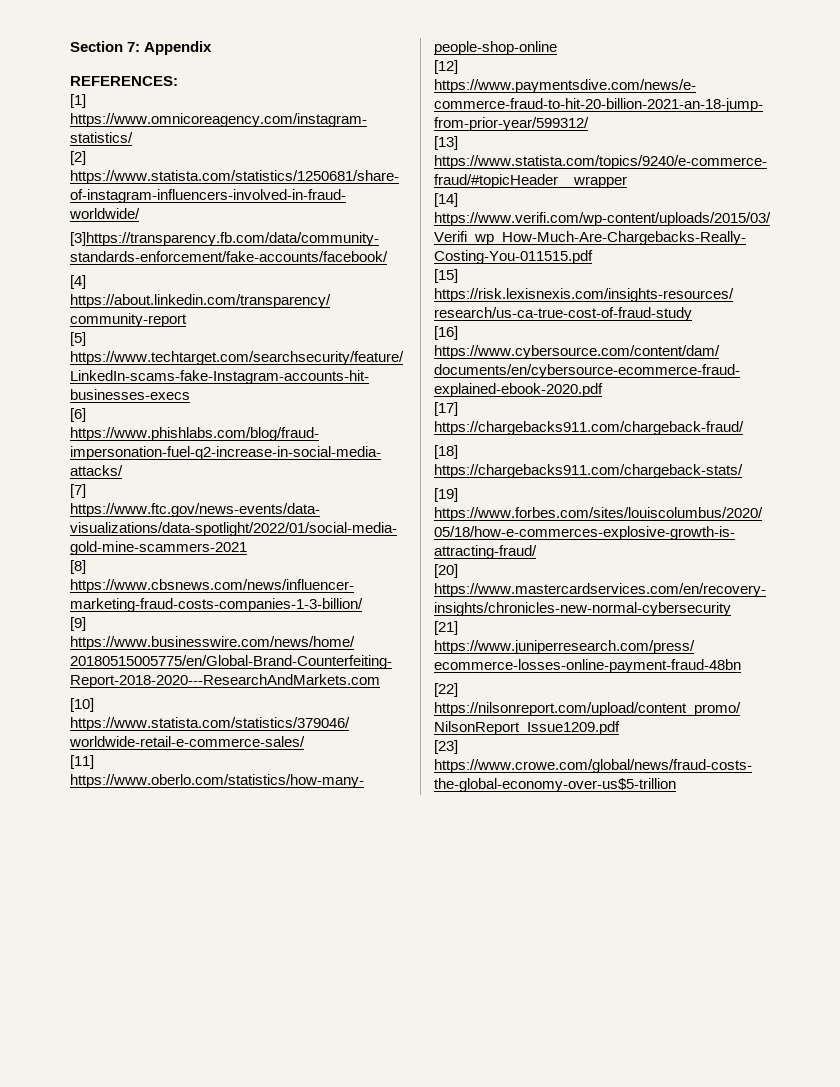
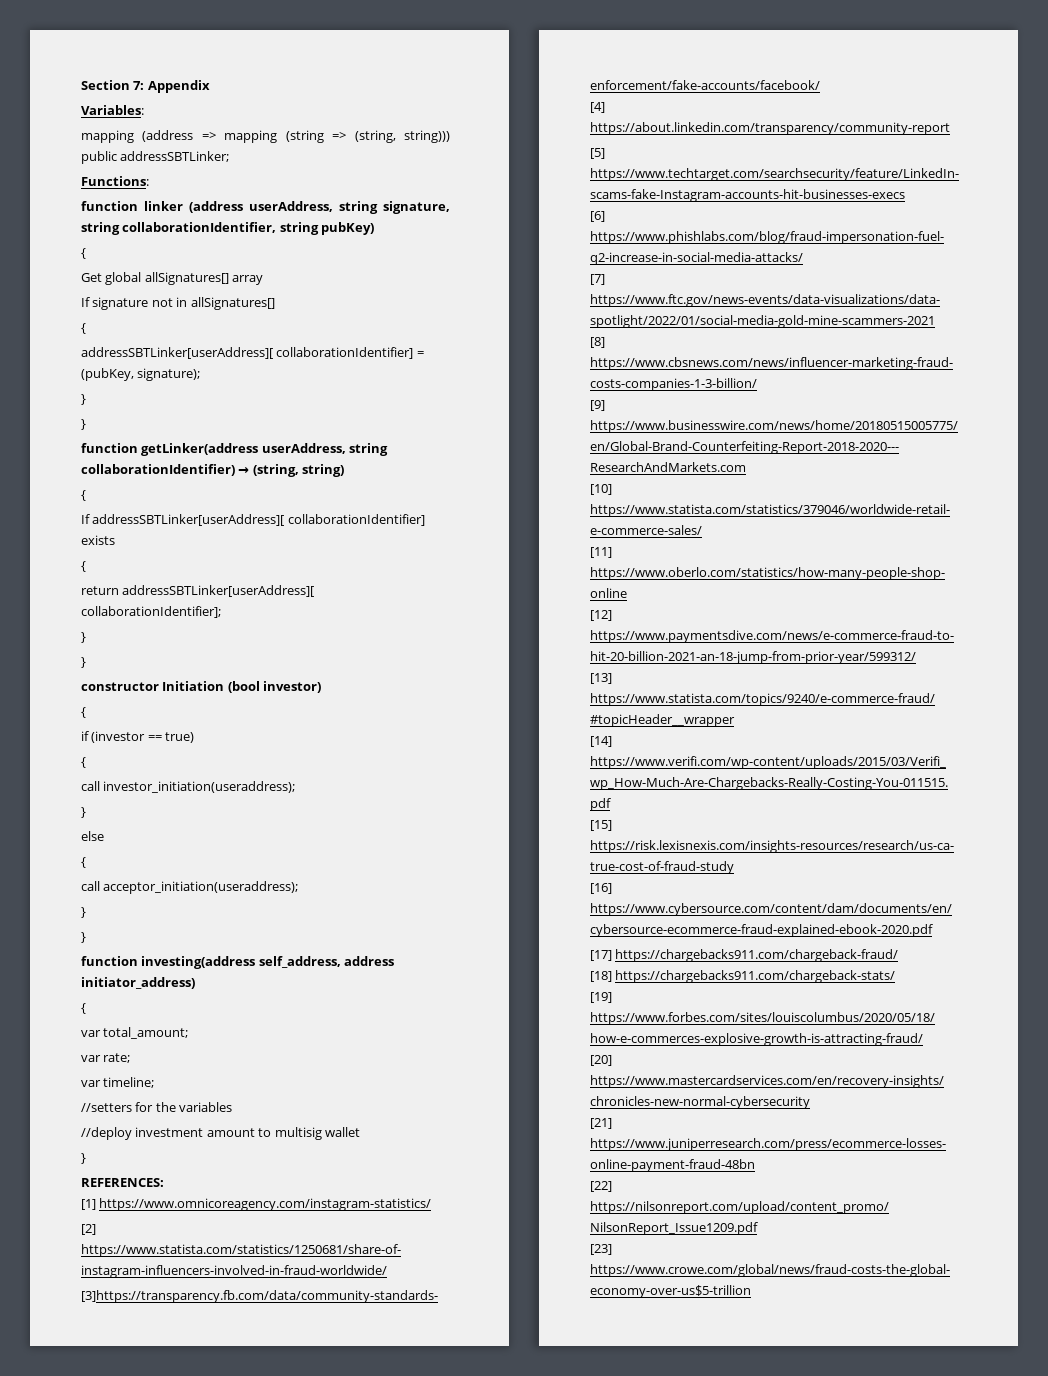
(213, 48) none -> [81,105,144,115] [81,130,450,143] [81,151,230,164] [81,176,149,186] [81,201,450,214] [81,222,375,235] [81,248,86,259] [81,272,264,285] [81,297,275,310] [81,323,86,334] [81,347,424,359] [81,368,201,381] [81,394,86,405] [81,419,86,430] [81,443,389,456] [81,464,345,477] [81,490,86,501] [81,514,425,526] [81,535,115,545] [81,561,86,572] [81,585,315,597] [81,606,221,618] [81,632,86,643] [81,657,86,668] [81,681,322,693] [81,707,86,718] [81,731,195,743] [81,757,86,768] [81,781,296,793] [81,807,86,818] [81,831,104,841] [81,857,86,868] [81,881,299,894] [81,907,86,918] [81,932,86,943] [81,956,395,969] [81,977,195,989] [81,1003,86,1014] [81,1027,189,1039] [81,1053,131,1063] [81,1077,155,1088] [81,1102,233,1112] [81,1127,360,1140] [81,1153,86,1164] // Variables: // mapping (address => mapping (string => (string, string))) public addressSBTLinker; // Functions: // function linker (address userAddress, string signature, string collaborationIdentifier, string pubKey) // { // Get global allSignatures[] array // If signature not in allSignatures[] // { // addressSBTLinker[userAddress][ collaborationIdentifier] = (pubKey, signature); // } // } // function getLinker(address userAddress, string collaborationIdentifier) → (string, string) // { // If addressSBTLinker[userAddress][ collaborationIdentifier] exists // { // return addressSBTLinker[userAddress][ collaborationIdentifier]; // } // } // constructor Initiation (bool investor) // { // if (investor == true) // { // call investor_initiation(useraddress); // } // else // { // call acceptor_initiation(useraddress); // } // } // function investing(address self_address, address initiator_address) // { // var total_amount; // var rate; // var timeline; // //setters for the variables // //deploy investment amount to multisig wallet // }

